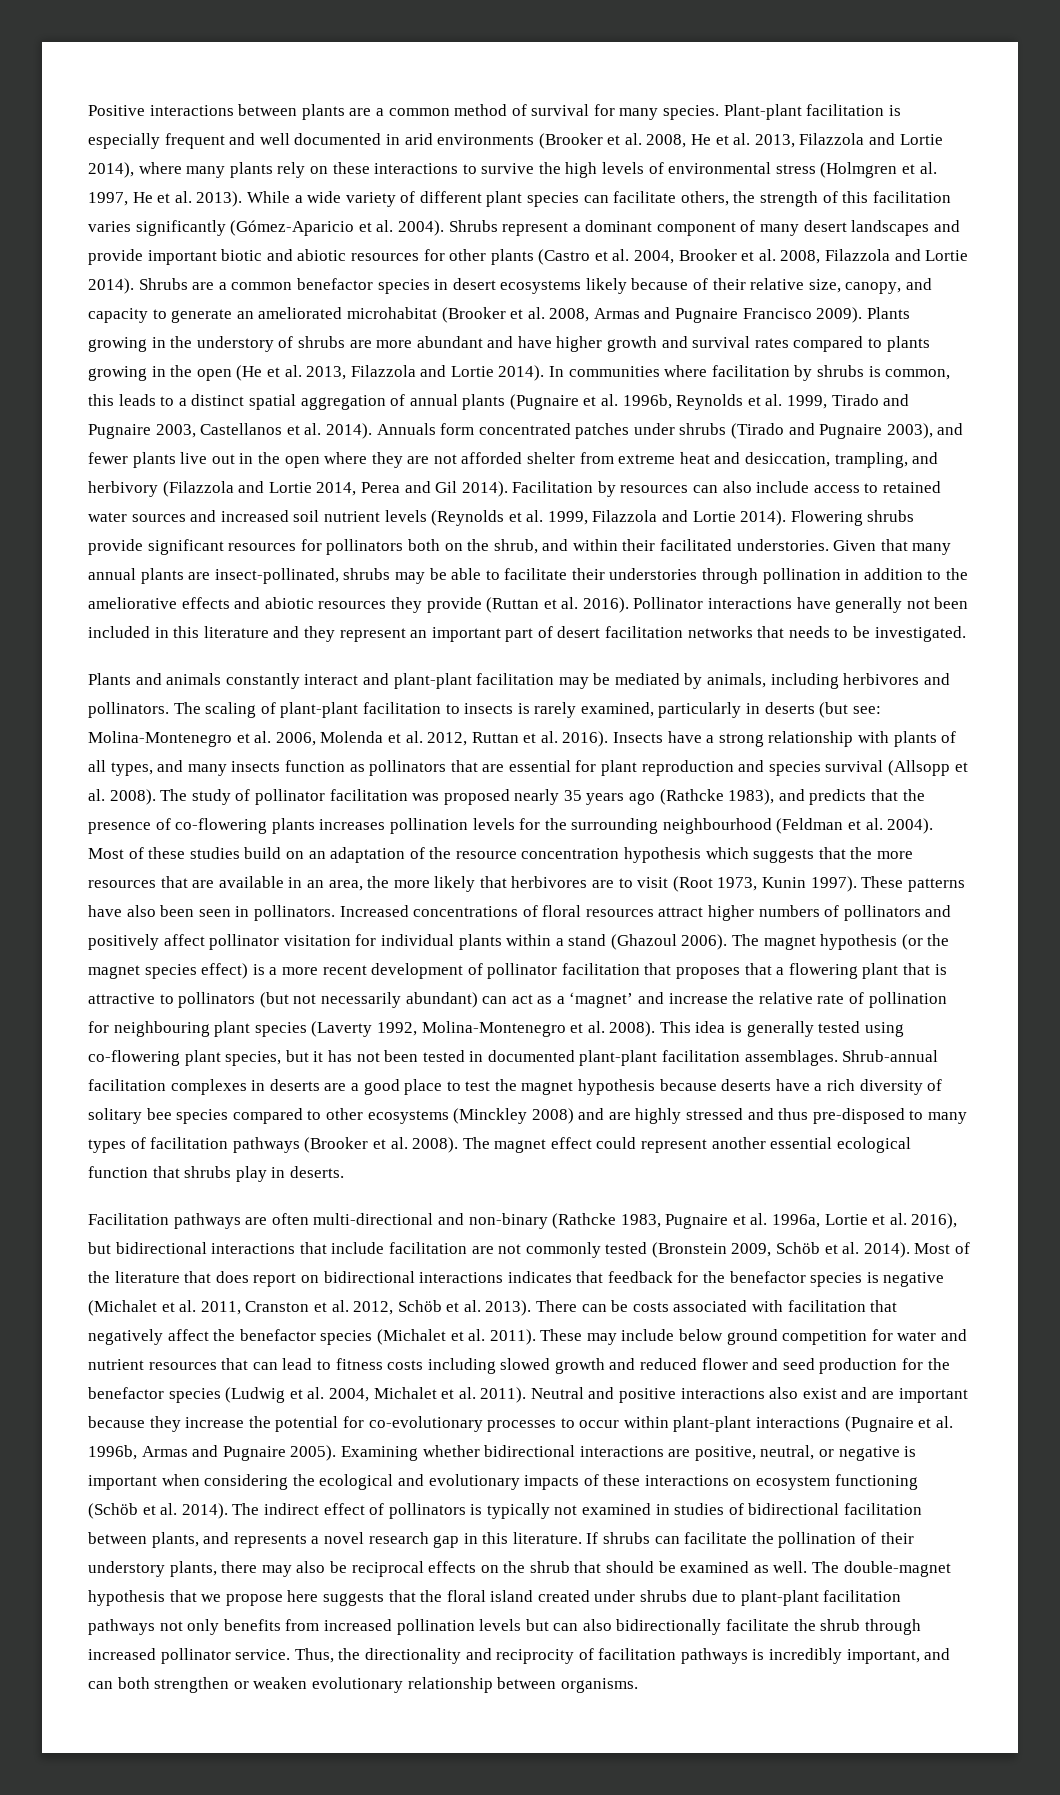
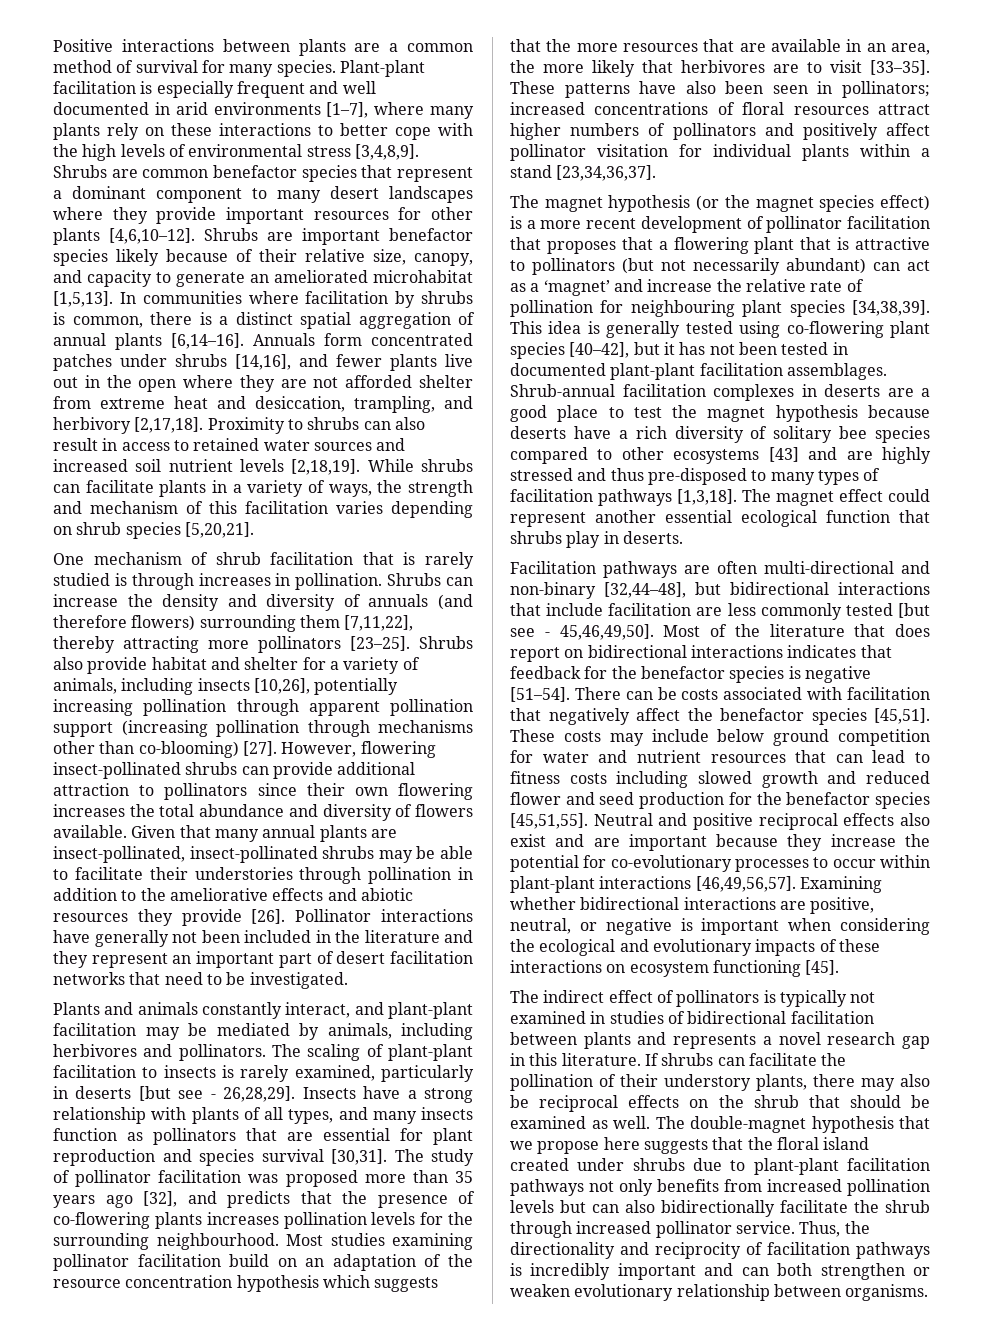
[538,133,943,149] [88,162,134,178] (Brooker et al. 2008, He et al. 2013, Filazzola and Lortie 2014), -> [326,102,369,118] [1–7],
[481,163,535,174] survive -> [340,123,473,140] better cope with
[820,162,937,178] [88,191,951,207] [88,220,498,236] (Holmgren et al. 1997, He et al. 2013). While a wide variety of different plant species can facilitate others, the strength of this facilitation varies significantly (Gómez-Aparicio et al. 2004). Shrubs -> [354,144,419,160] [53,165,393,182] [3,4,8,9]. Shrubs are common benefactor species that
[740,220,756,232] of -> [252,188,267,199] to
[933,220,960,232] [88,249,969,265] [88,278,582,294] and provide important biotic and abiotic resources for other plants (Castro et al. 2004, Brooker et al. 2008, Filazzola and Lortie 2014). Shrubs are a common benefactor species in desert ecosystems -> [53,207,474,224] [53,228,473,245] [53,249,108,266] where they provide important resources for other plants [4,6,10–12]. Shrubs are important benefactor species
[441,307,910,323] [88,336,930,352] [88,365,545,381] (Brooker et al. 2008, Armas and Pugnaire Francisco 2009). Plants growing in the understory of shrubs are more abundant and have higher growth and survival rates compared to plants growing in the open (He et al. 2013, Filazzola and Lortie 2014). -> [53,291,113,307] [1,5,13].
[88,394,175,406] this leads to -> [150,312,212,325] there is
[509,394,910,410] [88,423,372,439] (Pugnaire et al. 1996b, Reynolds et al. 1999, Tirado and Pugnaire 2003, Castellanos et al. 2014). -> [171,333,244,349] [6,14–16].
[731,423,933,439] (Tirado and Pugnaire 2003), -> [235,354,291,370] [14,16],
[162,481,810,497] (Filazzola and Lortie 2014, Perea and Gil 2014). Facilitation by resources can also include -> [134,417,425,434] [53,438,118,451] [2,17,18]. Proximity to shrubs can also result in
[431,510,915,526] [88,539,829,555] (Reynolds et al. 1999, Filazzola and Lortie 2014). Flowering shrubs provide significant resources for pollinators both on the shrub, and within their facilitated understories. -> [291,459,473,475] [53,480,474,497] [53,501,473,518] [53,522,254,539] [53,552,474,569] [53,573,473,590] [53,594,473,611] [53,615,414,632] [53,636,473,653] [53,657,420,674] [53,678,399,695] [53,699,473,716] [53,720,473,737] [53,741,436,758] [53,762,416,779] [53,783,474,800] [53,804,474,821] [53,825,127,838] [2,18,19]. While shrubs can facilitate plants in a variety of ways, the strength and mechanism of this facilitation varies depending on shrub species [5,20,21]. // One mechanism of shrub facilitation that is rarely studied is through increases in pollination. Shrubs can increase the density and diversity of annuals (and therefore flowers) surrounding them [7,11,22], thereby attracting more pollinators [23–25]. Shrubs also provide habitat and shelter for a variety of animals, including insects [10,26], potentially increasing pollination through apparent pollination support (increasing pollination through mechanisms other than co-blooming) [27]. However, flowering insect-pollinated shrubs can provide additional attraction to pollinators since their own flowering increases the total abundance and diversity of flowers available.
(339, 576) none -> [189,846,318,863] insect-pollinated
[486,597,629,613] (Ruttan et al. 2016). -> [251,909,286,924] [26].
[173,626,200,638] this -> [335,930,360,943] the
[788,626,830,638] needs -> [164,972,203,985] need
[304,674,359,685] interact -> [285,1002,351,1018] interact,
[819,702,881,718] [88,731,609,747] (but see: Molina-Montenegro et al. 2006, Molenda et al. 2012, Ruttan et al. 2016). -> [138,1086,296,1102] [but see - 26,28,29].
[888,760,968,776] [88,789,156,805] (Allsopp et al. 2008). -> [331,1149,387,1165] [30,31].
[514,789,560,805] nearly -> [364,1170,448,1183] more than
[659,789,775,805] (Rathcke 1983), -> [143,1191,177,1207] [32],
[662,818,934,834] [88,847,240,859] neighbourhood (Feldman et al. 2004). Most of these studies -> [156,1233,473,1250] [53,1254,221,1271] neighbourhood. Most studies examining pollinator facilitation
[672,876,857,892] (Root 1973, Kunin 1997). -> [870,60,930,75] [33–35].
[253,905,409,921] pollinators. Increased -> [842,81,930,98] [510,102,585,115] pollinators; increased
[610,934,728,950] (Ghazoul 2006). -> [556,165,657,181] [23,34,36,37]. //
[311,1021,656,1037] (Laverty 1992, Molina-Montenegro et al. 2008). -> [852,300,931,316] [34,38,39].
[225,1051,282,1066] species, -> [510,342,630,359] species [40–42],
[453,1108,574,1124] (Minckley 2008) -> [768,447,799,462] [43]
[304,1137,459,1153] (Brooker et al. 2008). -> [677,489,737,505] [1,3,18].
[552,1213,958,1229] (Rathcke 1983, Pugnaire et al. 1996a, Lortie et al. 2016), -> [604,582,686,598] [32,44–48],
[498,1244,522,1254] not -> [727,603,756,616] less
[651,1242,910,1258] (Bronstein 2009, Schöb et al. 2014). -> [898,603,930,618] [510,624,654,640] [but see - 45,46,49,50].
[88,1300,532,1316] (Michalet et al. 2011, Cranston et al. 2012, Schöb et al. 2013). -> [510,687,570,702] [51–54].
[376,1329,583,1345] (Michalet et al. 2011). These -> [874,708,930,724] [510,729,601,742] [45,51]. These costs
[225,1387,527,1403] (Ludwig et al. 2004, Michalet et al. 2011). -> [510,813,588,829] [45,51,55].
[680,1388,765,1399] interactions -> [758,813,895,830] reciprocal effects
[844,1416,953,1432] [88,1445,337,1461] (Pugnaire et al. 1996b, Armas and Pugnaire 2005). -> [695,876,796,892] [46,49,56,57].
[88,1503,228,1519] (Schöb et al. 2014). -> [805,960,840,975] [45]. //
[151,1532,199,1548] plants, -> [583,1032,631,1049] plants
[846,1649,920,1664] important, -> [617,1263,696,1280] important

